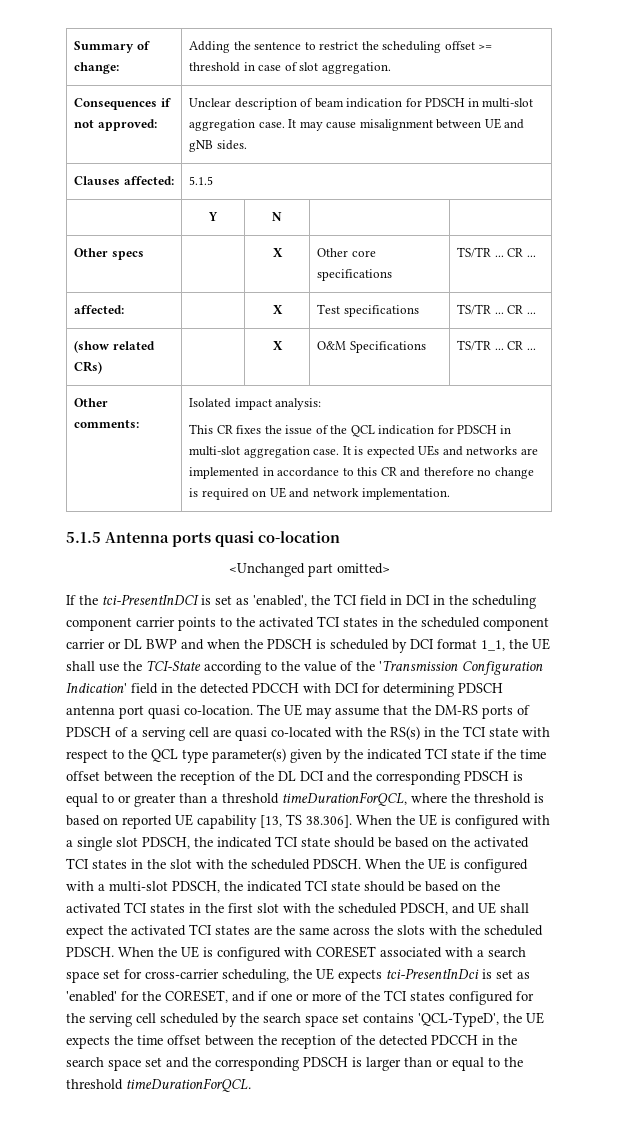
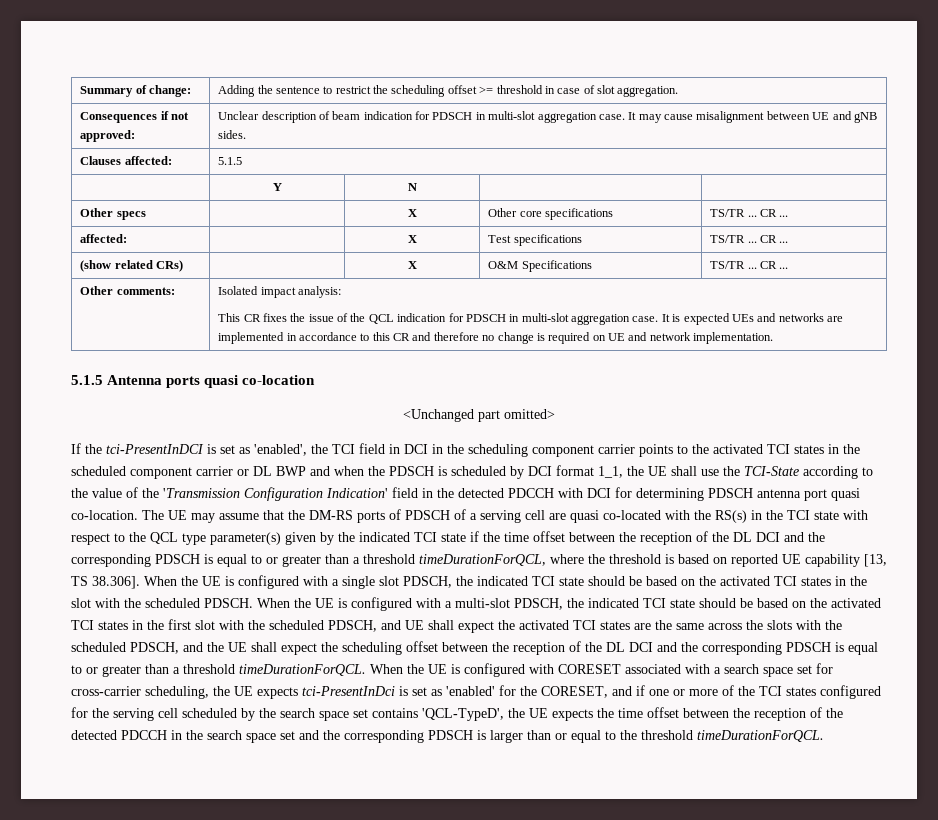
[66,947,114,957] PDSCH. -> [130,641,878,655] [71,664,366,677] PDSCH, and the UE shall expect the scheduling offset between the reception of the DL DCI and the corresponding PDSCH is equal to or greater than a threshold timeDurationForQCL.

